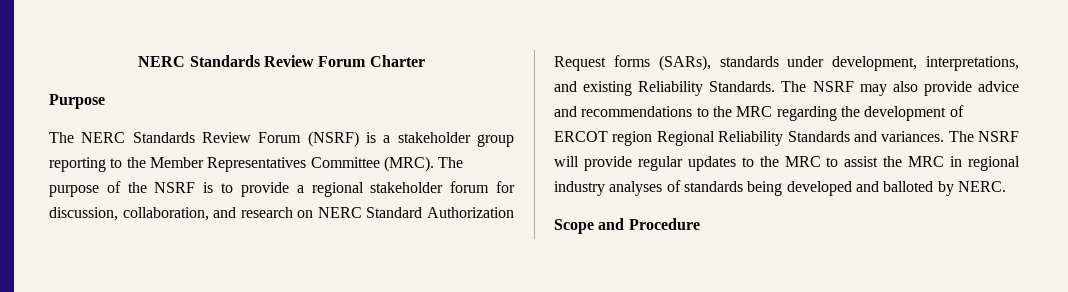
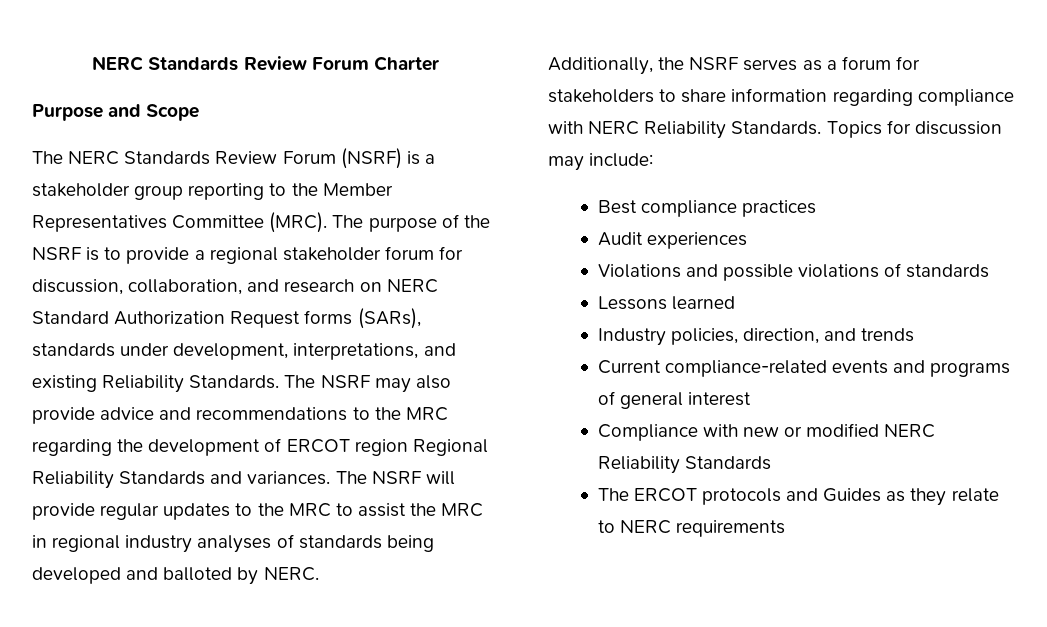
(105, 101) none -> [108,104,200,121] and Scope
[554,218,700,234] Scope and Procedure -> [548,56,920,75] [548,88,1014,106] [548,120,1002,139] [548,153,654,171] [597,200,816,217] [597,232,747,249] [597,263,990,281] [597,296,735,310] [597,328,915,346] [597,360,1011,377] [597,391,751,409] [597,423,936,441] [597,456,771,474] [597,488,999,506] [597,520,785,537] Additionally, the NSRF serves as a forum for stakeholders to share information regarding compliance with NERC Reliability Standards. Topics for discussion may include: // Best compliance practices // Audit experiences // Violations and possible violations of standards // Lessons learned // Industry policies, direction, and trends // Current compliance-related events and programs of general interest // Compliance with new or modified NERC Reliability Standards // The ERCOT protocols and Guides as they relate to NERC requirements

